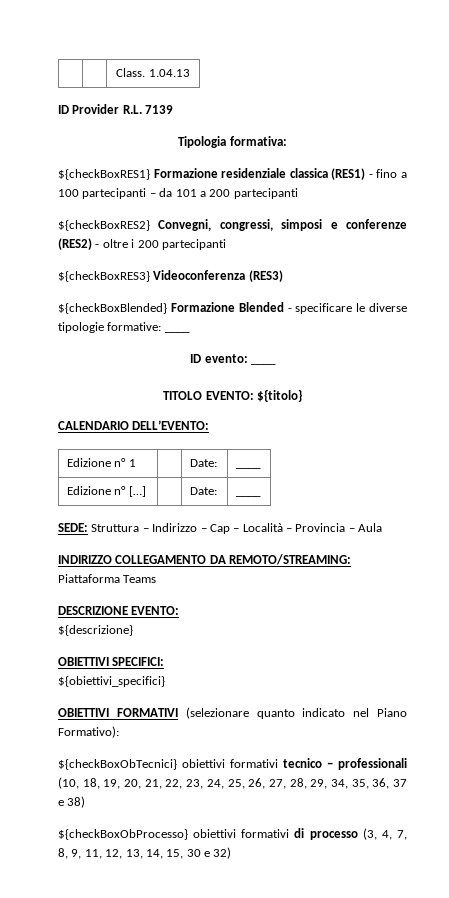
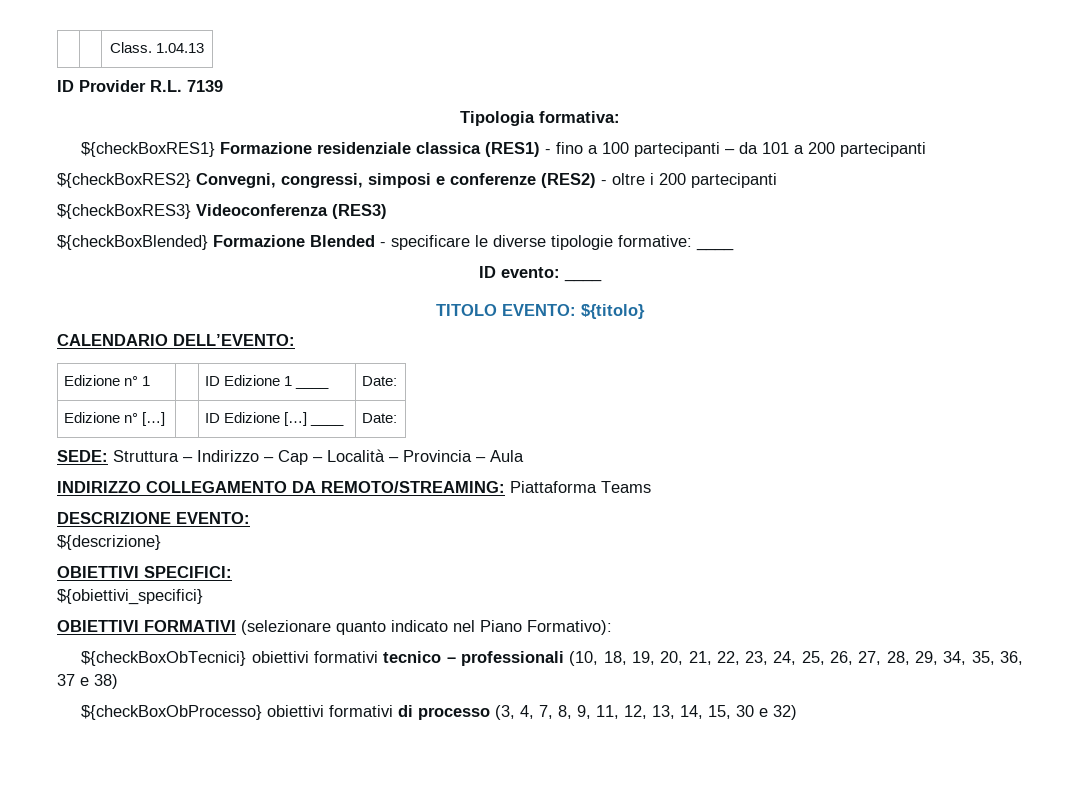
[189,459,217,467] [235,467,261,469] | Date: | ____ -> [205,375,293,386] [295,386,330,389] [362,376,398,386] | ID Edizione 1 ____ | Date:
[189,487,217,495] [235,495,261,497] | Date: | ____ -> [205,412,345,426] [362,413,398,423] | ID Edizione […] ____ | Date:

